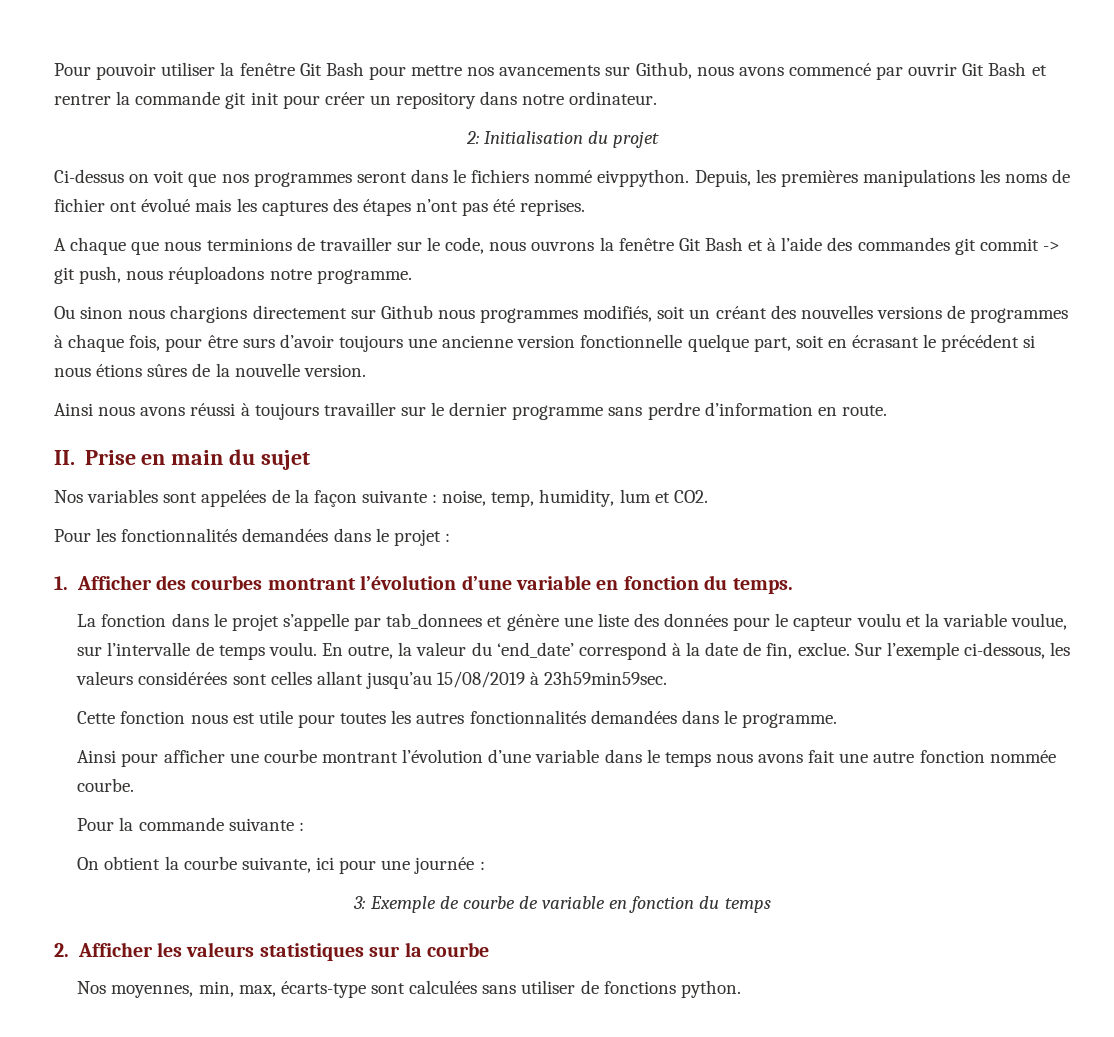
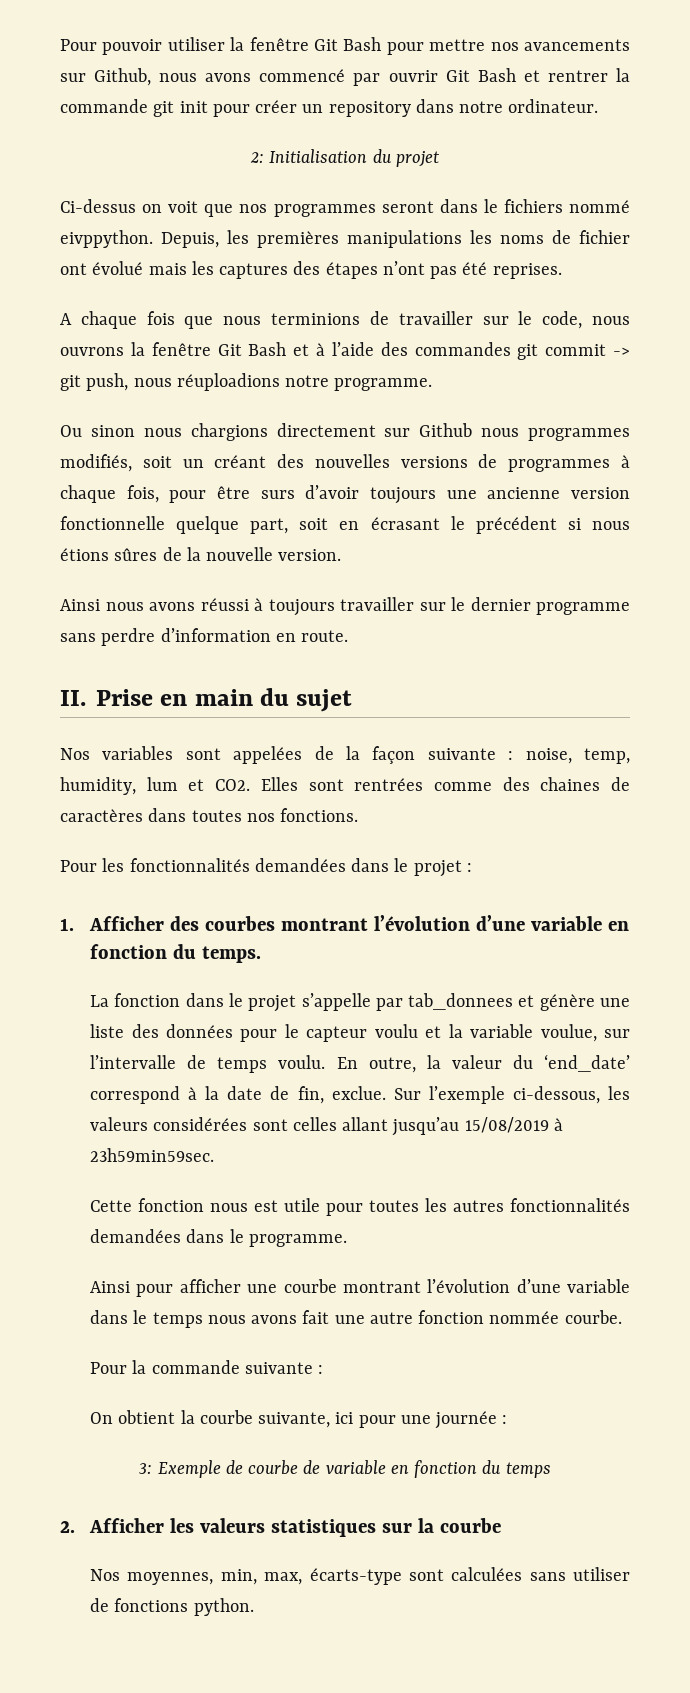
(127, 246) none -> [146,311,175,325] fois
[168,266,265,284] réuploadons -> [176,373,280,391] réuploadions
(708, 496) none -> [260,777,630,791] [60,808,359,822] Elles sont rentrées comme des chaines de caractères dans toutes nos fonctions.

